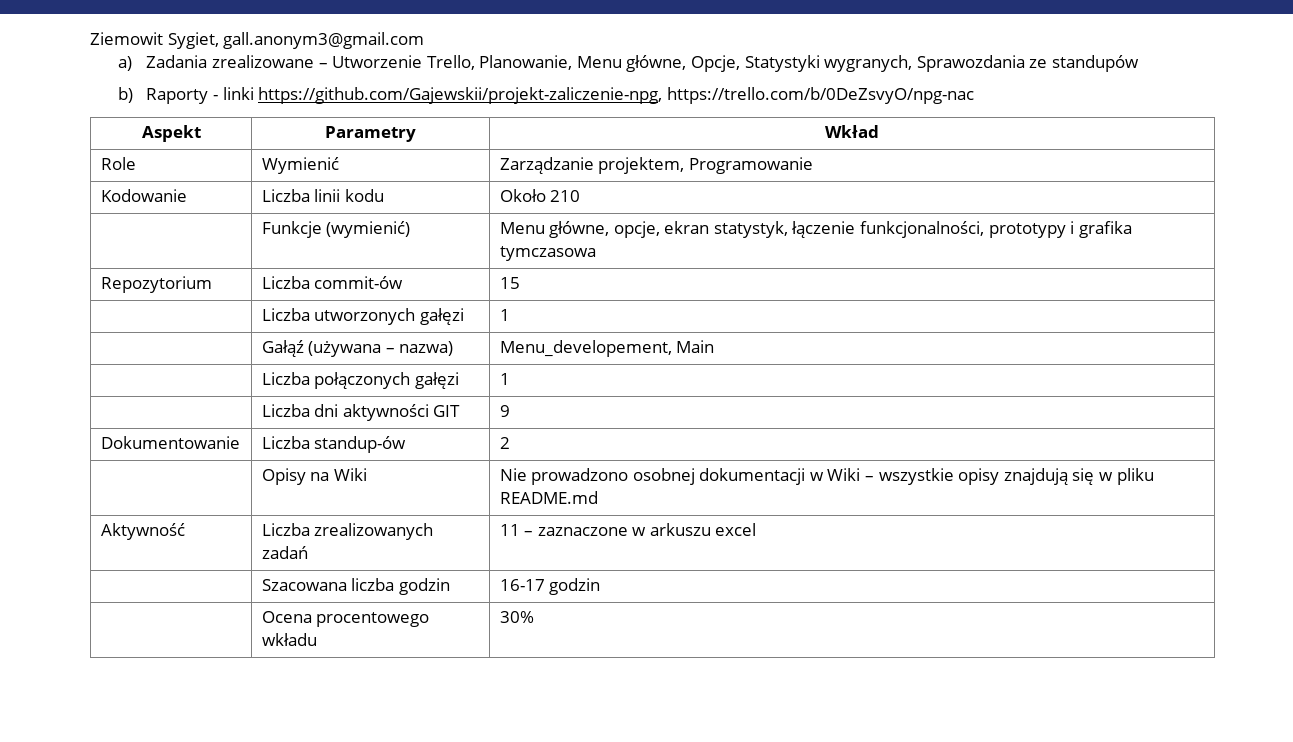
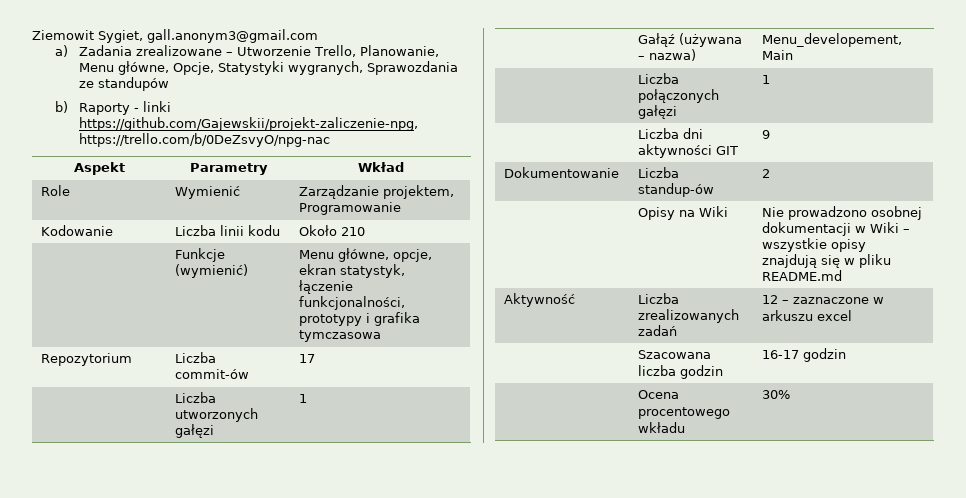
[499,277,520,289] 15 -> [299,354,316,363] 17
[499,524,520,536] 11 -> [762,295,779,304] 12

